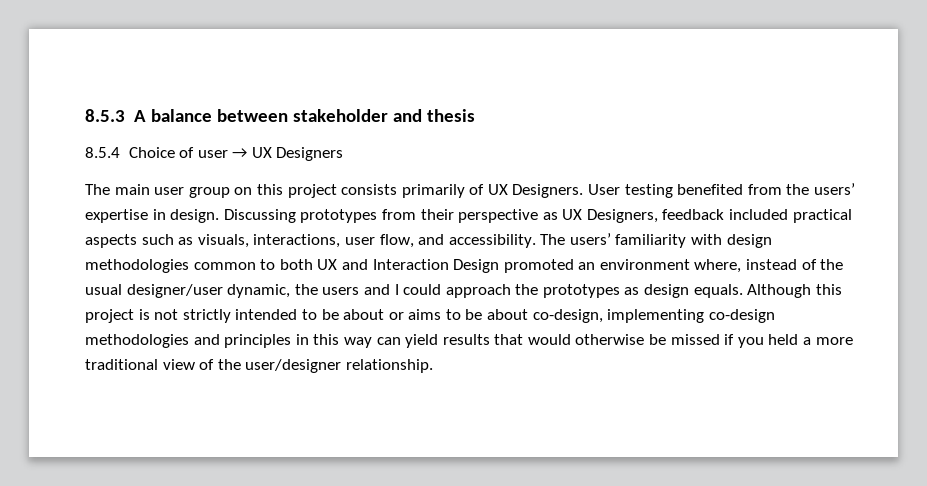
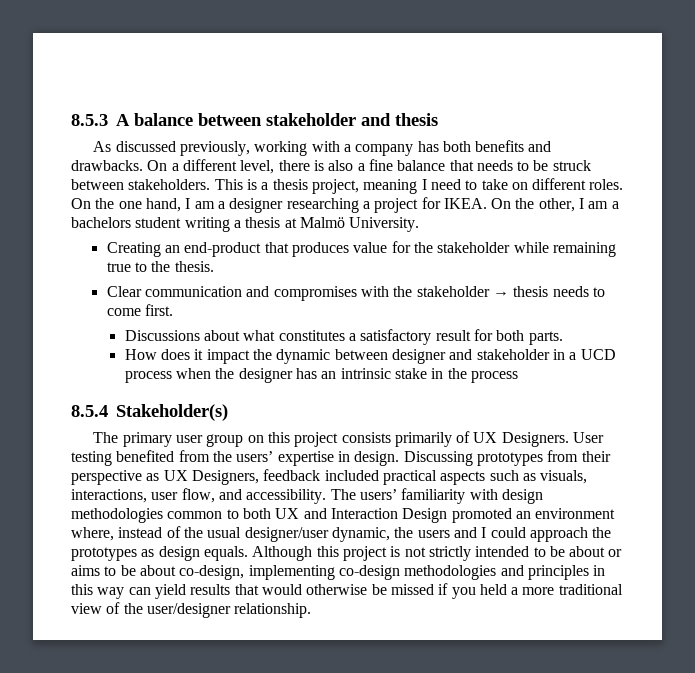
[85,147,344,161] [85,184,150,195] 8.5.4 Choice of user → UX Designers // The main -> [93,140,552,156] [71,159,591,174] [71,178,624,194] [71,197,619,213] [71,217,420,232] [106,241,616,257] [106,261,214,272] [106,286,605,301] [106,304,173,316] [124,329,563,345] [124,349,616,364] [124,368,518,383] [71,404,228,421] [93,432,172,447] As discussed previously, working with a company has both benefits and drawbacks. On a different level, there is also a fine balance that needs to be struck between stakeholders. This is a thesis project, meaning I need to take on different roles. On the one hand, I am a designer researching a project for IKEA. On the other, I am a bachelors student writing a thesis at Malmö University. // Creating an end-product that produces value for the stakeholder while remaining true to the thesis. // Clear communication and compromises with the stakeholder → thesis needs to come first. // Discussions about what constitutes a satisfactory result for both parts. // How does it impact the dynamic between designer and stakeholder in a UCD process when the designer has an intrinsic stake in the process // 8.5.4 Stakeholder(s) // The primary

